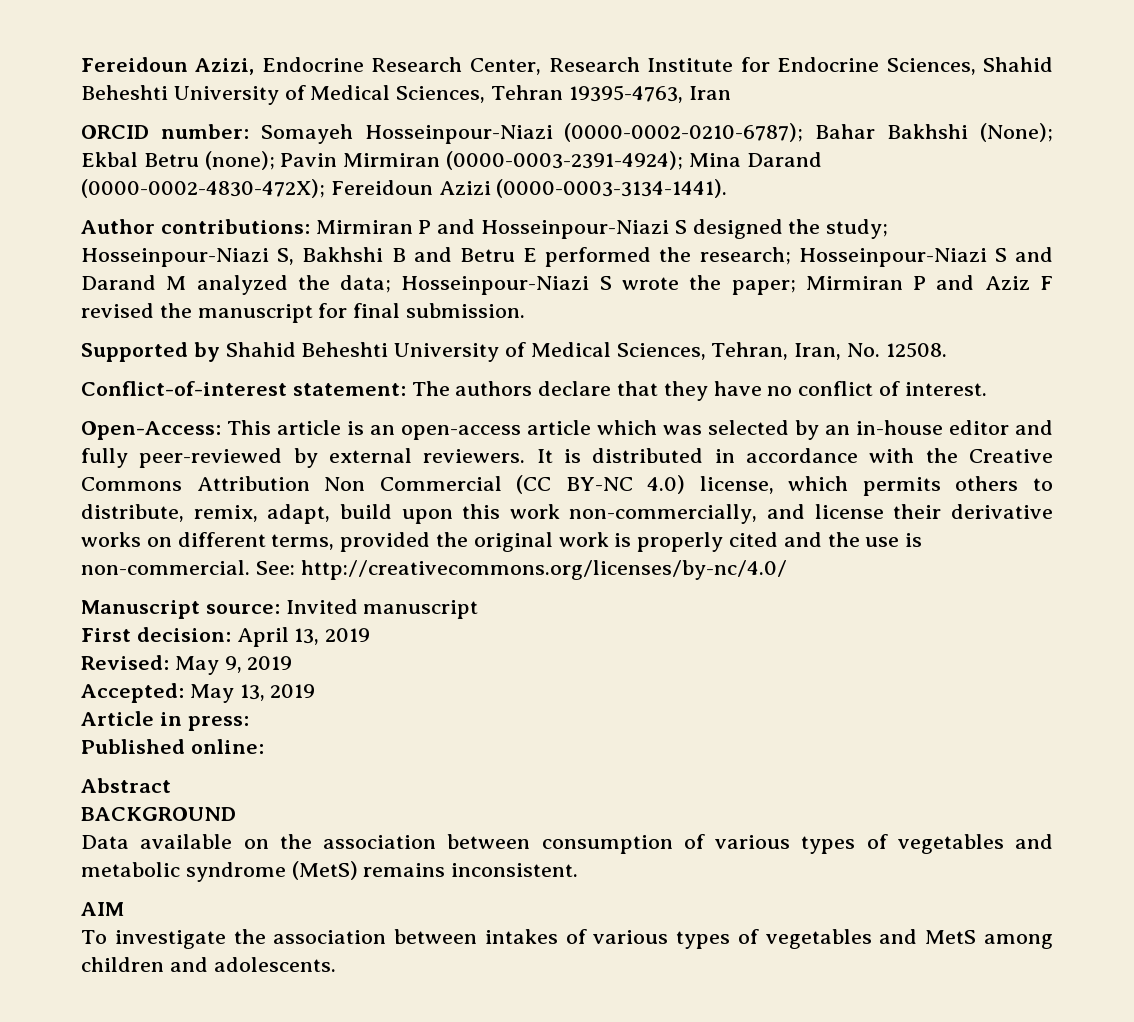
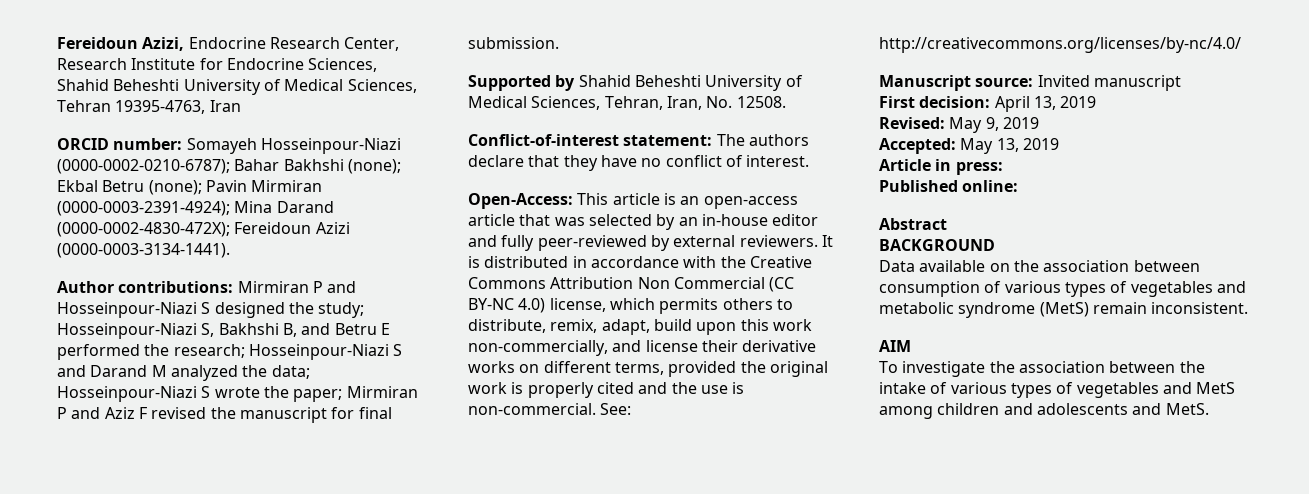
[980,123,1053,142] (None); -> [347,159,401,174] (none);
[391,248,406,262] B -> [282,323,297,337] B,
[597,420,657,435] which -> [519,214,551,226] that
[363,863,446,877] remains -> [1092,302,1147,314] remain
[484,929,558,944] intakes -> [1179,361,1205,373] [879,382,926,394] the intake
[213,957,336,972] adolescents. -> [1036,403,1209,415] adolescents and MetS.

